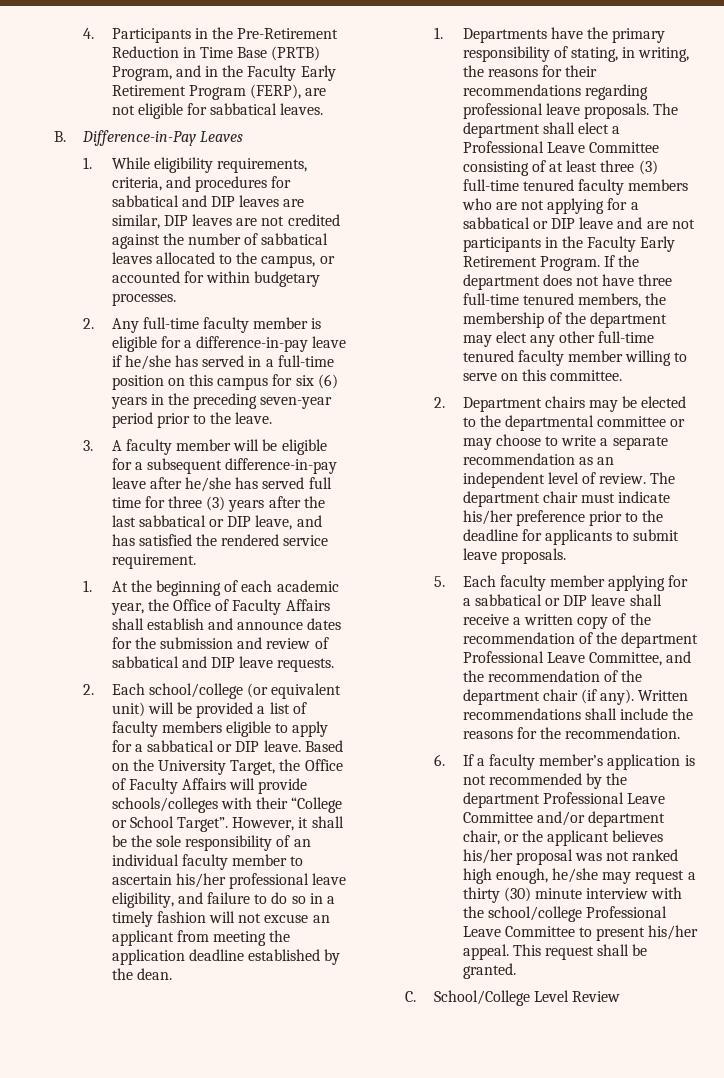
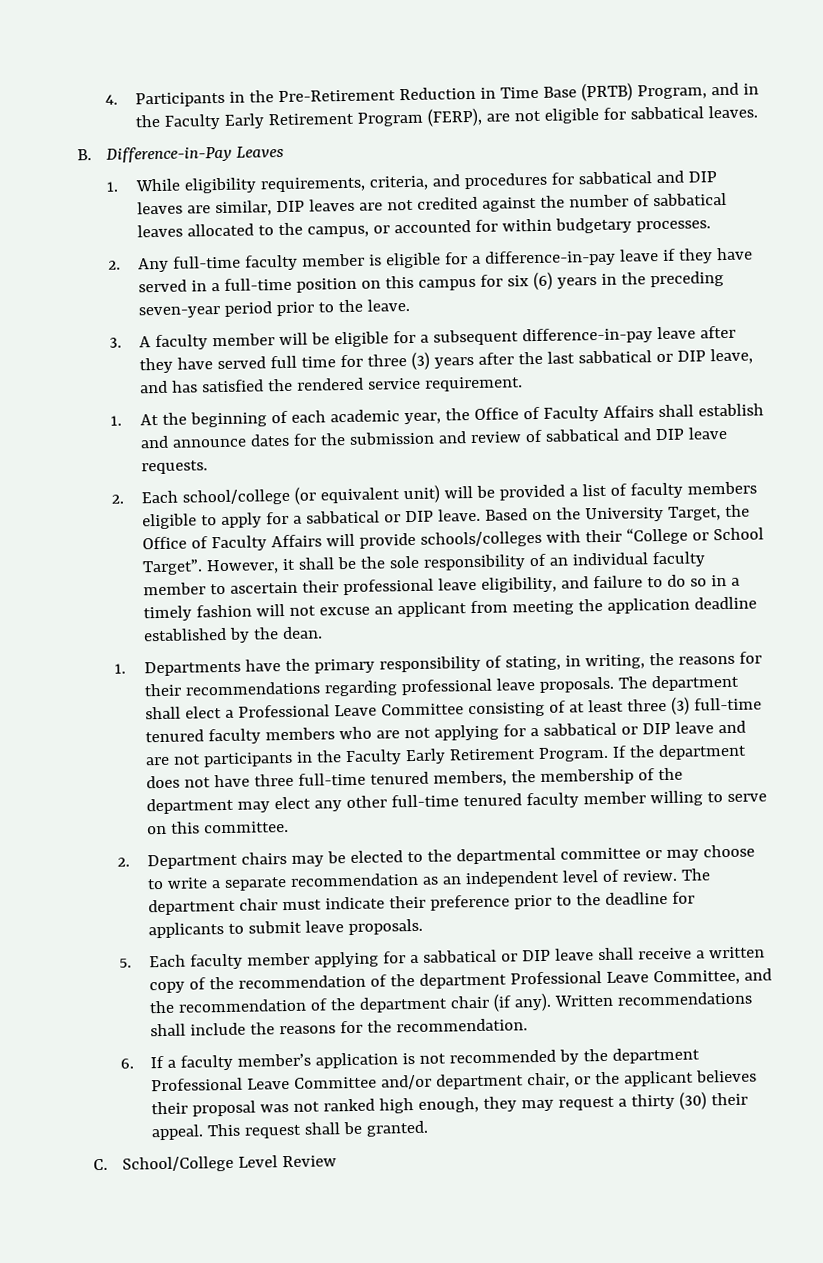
[124,355,198,370] he/she has -> [677,247,753,264] they have
[184,477,259,492] he/she has -> [138,357,213,374] they have
[175,873,226,888] his/her -> [301,580,339,593] their
[462,510,513,525] his/her -> [388,895,426,909] their
[462,849,513,864] his/her -> [150,1101,188,1115] their
[551,868,598,883] he/she -> [482,1096,517,1112] they
[534,887,683,899] [462,906,667,922] [462,925,699,941] minute interview with the school/college Professional Leave Committee to present his/her -> [710,1092,748,1106] their

